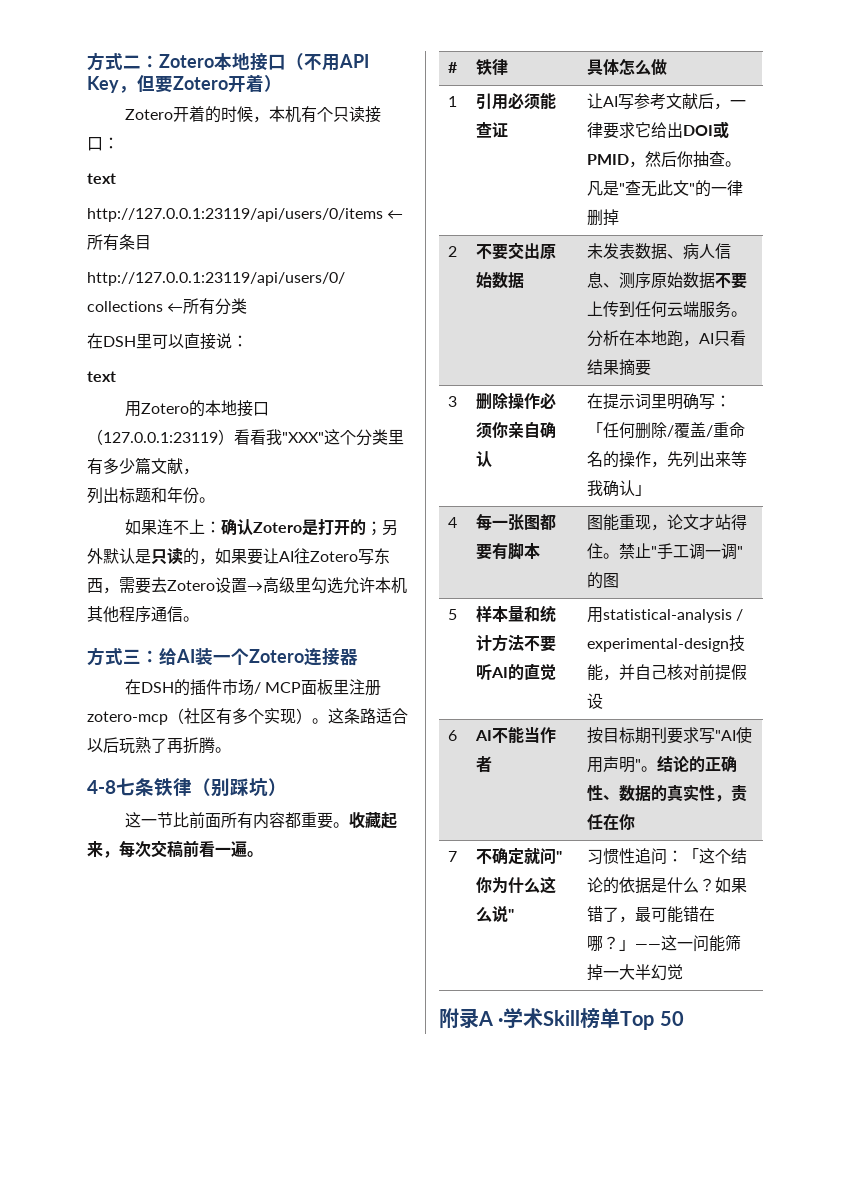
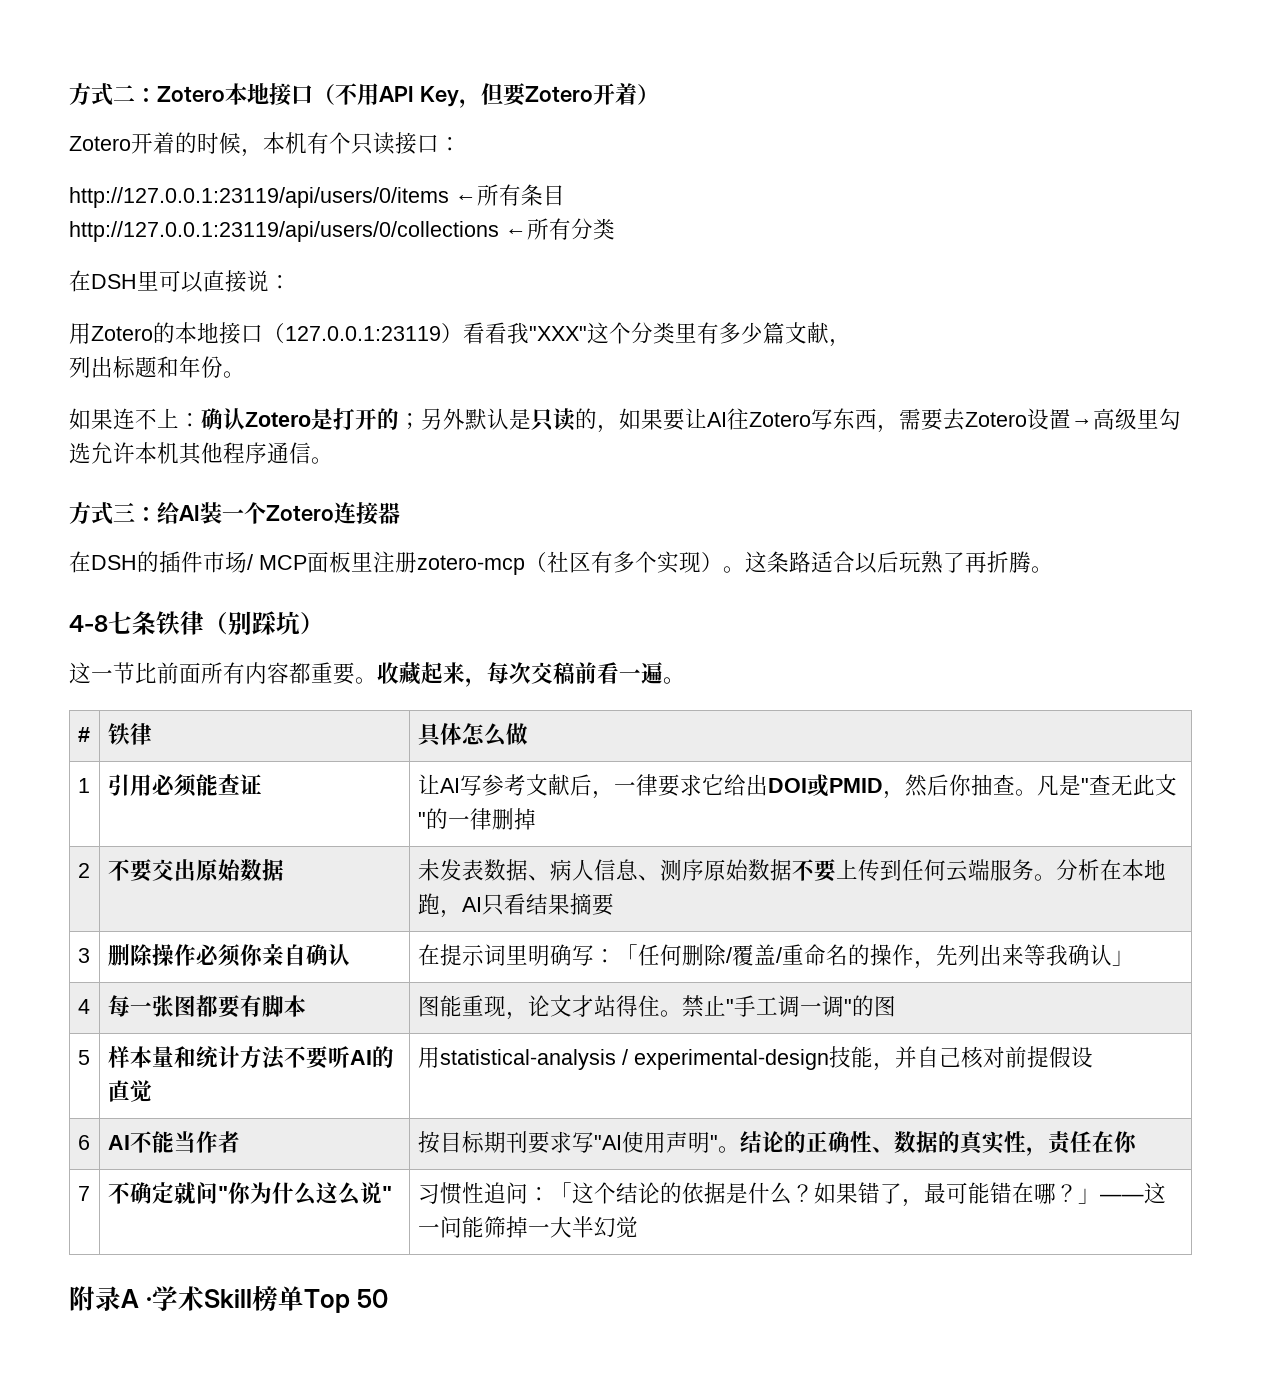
[87,173,116,184] // text -> (461, 144) none
[87,371,116,382] // text -> (291, 282) none

